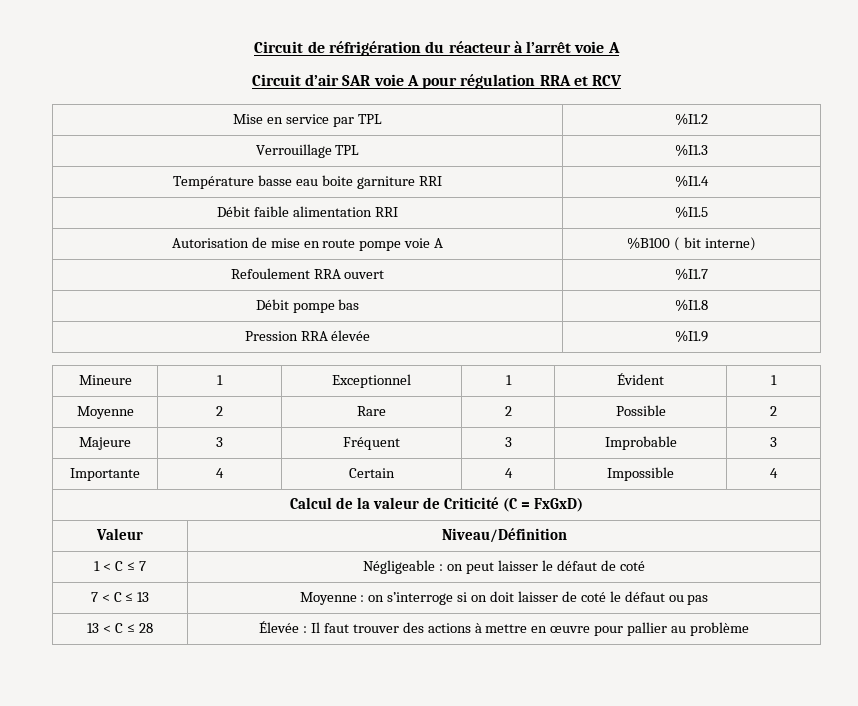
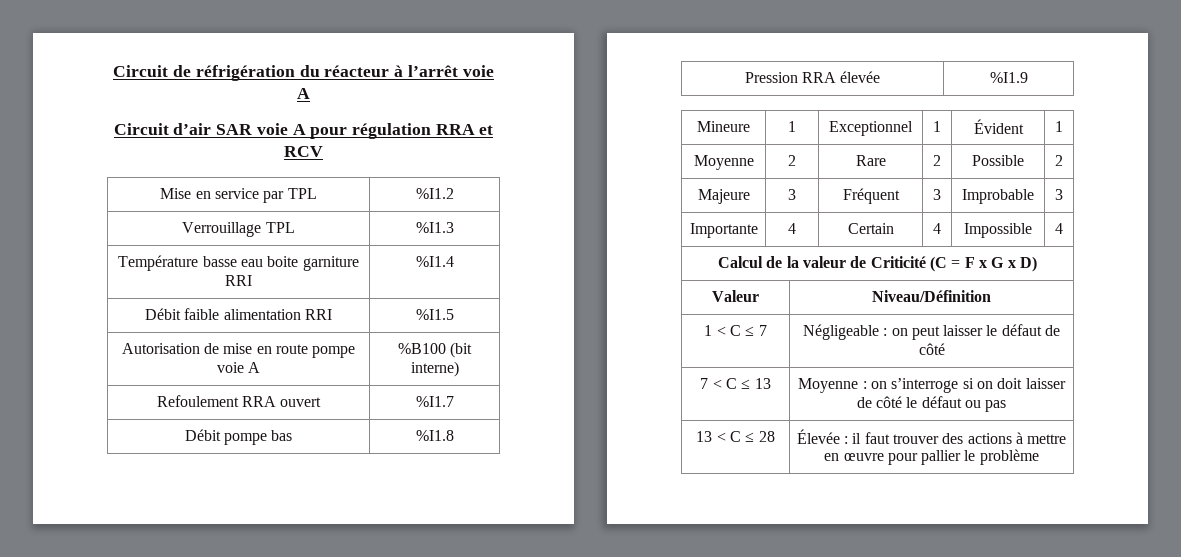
[674,237,701,251] ( bit -> [450,342,473,358] (bit
[533,498,583,512] FxGxD) -> [964,256,1037,272] F x G x D)
[619,561,645,571] coté -> [918,343,945,355] côté
[580,592,606,602] coté -> [876,396,903,408] côté
[310,622,320,633] Il -> [852,433,862,444] il
[670,626,686,633] au -> [964,450,976,461] le

